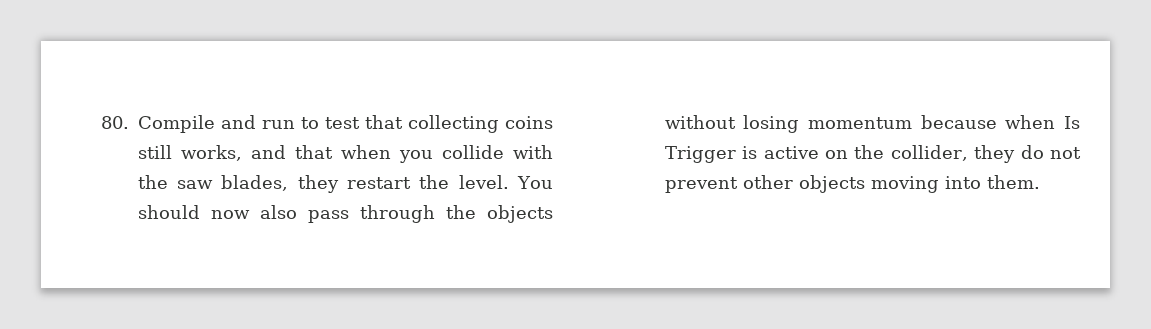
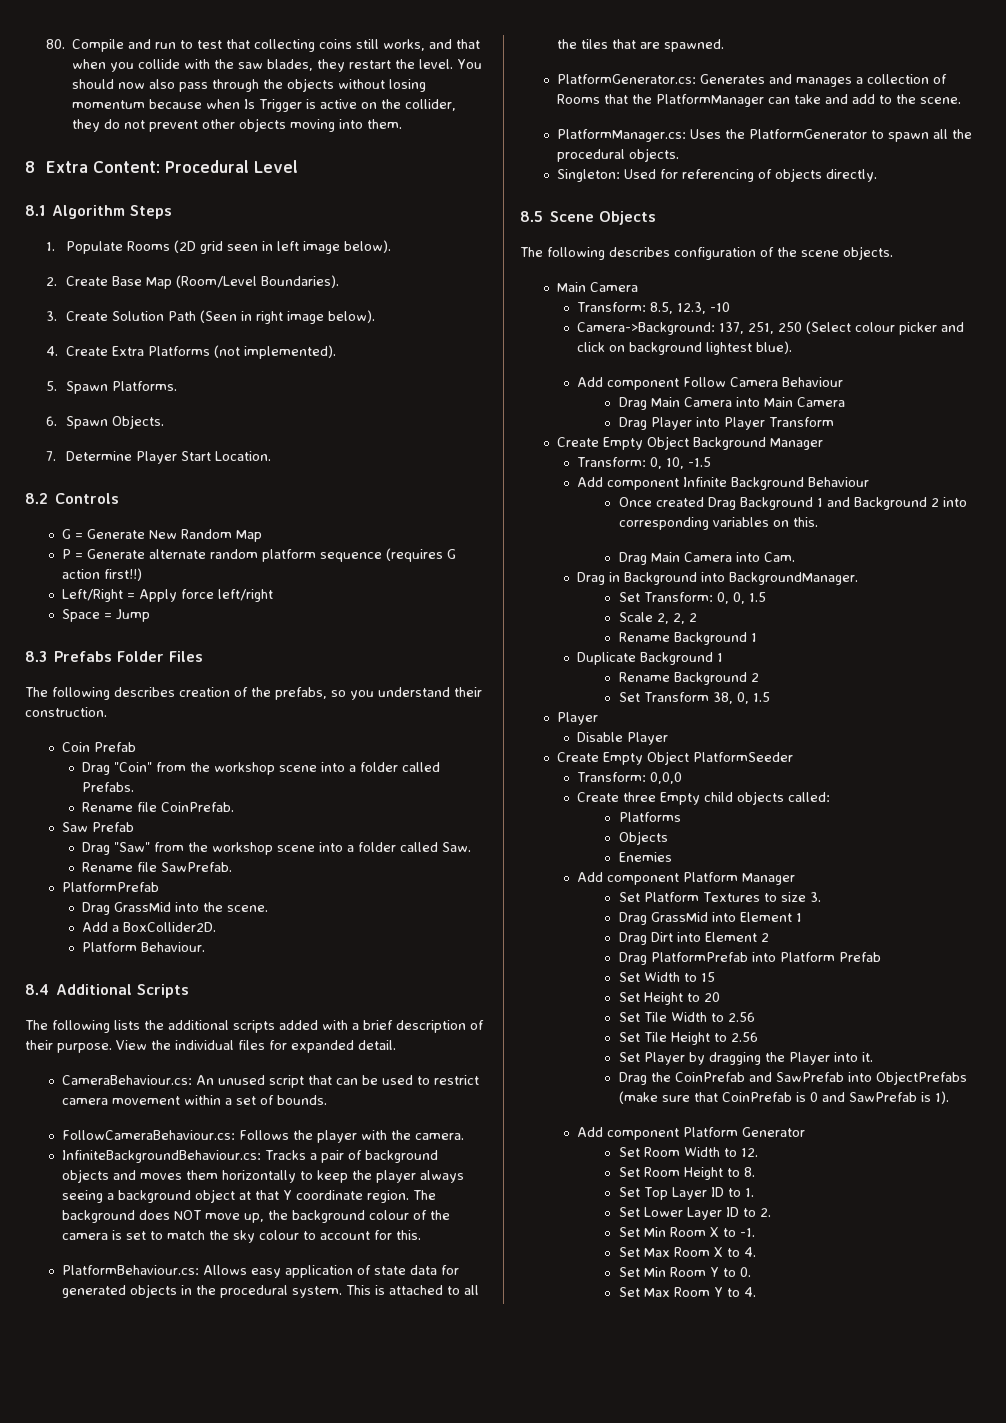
(1040, 182) none -> [25,160,298,173] [25,205,173,219] [45,240,392,254] [45,275,340,289] [45,310,376,324] [45,345,337,359] [45,381,178,394] [45,415,165,429] [45,451,272,464] [25,493,120,504] [61,529,262,542] [61,548,456,562] [61,568,142,581] [61,589,273,602] [61,609,150,622] [25,651,204,662] [25,687,482,700] [25,707,107,717] [61,742,136,752] [82,762,441,775] [82,782,135,792] [82,802,235,812] [61,822,134,832] [82,842,472,855] [82,862,233,872] [61,882,159,892] [82,902,269,915] [82,922,217,932] [82,942,206,952] [25,984,190,998] [25,1020,484,1033] [25,1040,396,1053] [61,1075,479,1088] [61,1095,327,1105] [61,1130,464,1143] [61,1150,438,1163] [61,1169,464,1183] [61,1189,436,1203] [61,1210,450,1223] [61,1230,421,1243] [61,1265,459,1278] [61,1284,479,1298] [556,39,724,52] [556,74,947,87] [556,94,961,107] [556,129,972,142] [556,148,679,162] [556,168,877,182] [520,211,657,225] [520,246,893,260] [556,282,638,292] [577,302,731,314] [577,321,965,335] [577,341,793,355] [577,377,844,390] [618,397,845,410] [618,417,834,430] [556,436,823,450] [577,457,712,469] [577,477,870,490] [618,497,967,510] [618,517,818,530] [618,552,795,565] [577,572,859,585] [618,592,766,604] [618,612,697,624] [618,632,757,645] [577,652,724,665] [618,672,759,685] [618,692,770,704] [556,712,598,725] [577,732,669,745] [556,751,793,765] [577,772,683,784] [577,791,831,805] [618,812,681,822] [618,831,668,845] [618,852,672,862] [577,872,796,885] [618,892,821,902] [618,912,802,925] [618,932,769,945] [618,952,881,965] [618,972,715,982] [618,992,720,1005] [618,1012,755,1022] [618,1032,758,1045] [618,1052,873,1065] [618,1071,967,1085] [618,1091,949,1104] [577,1127,806,1140] [618,1147,758,1157] [618,1167,755,1180] [618,1187,754,1200] [618,1207,771,1220] [618,1227,755,1237] [618,1247,756,1257] [618,1267,751,1277] [618,1287,756,1297] // 8 Extra Content: Procedural Level // 8.1 Algorithm Steps // 1. Populate Rooms (2D grid seen in left image below). // 2. Create Base Map (Room/Level Boundaries). // 3. Create Solution Path (Seen in right image below). // 4. Create Extra Platforms (not implemented). // 5. Spawn Platforms. // 6. Spawn Objects. // 7. Determine Player Start Location. // 8.2 Controls // G = Generate New Random Map // P = Generate alternate random platform sequence (requires G action first!!) // Left/Right = Apply force left/right // Space = Jump // 8.3 Prefabs Folder Files // The following describes creation of the prefabs, so you understand their construction. // Coin Prefab // Drag "Coin" from the workshop scene into a folder called Prefabs. // Rename file CoinPrefab. // Saw Prefab // Drag "Saw" from the workshop scene into a folder called Saw. // Rename file SawPrefab. // PlatformPrefab // Drag GrassMid into the scene. // Add a BoxCollider2D. // Platform Behaviour. // 8.4 Additional Scripts // The following lists the additional scripts added with a brief description of their purpose. View the individual files for expanded detail. // CameraBehaviour.cs: An unused script that can be used to restrict camera movement within a set of bounds. // FollowCameraBehaviour.cs: Follows the player with the camera. // InfiniteBackgroundBehaviour.cs: Tracks a pair of background objects and moves them horizontally to keep the player always seeing a background object at that Y coordinate region. The background does NOT move up, the background colour of the camera is set to match the sky colour to account for this. // PlatformBehaviour.cs: Allows easy application of state data for generated objects in the procedural system. This is attached to all the tiles that are spawned. // PlatformGenerator.cs: Generates and manages a collection of Rooms that the PlatformManager can take and add to the scene. // PlatformManager.cs: Uses the PlatformGenerator to spawn all the procedural objects. // Singleton: Used for referencing of objects directly. // 8.5 Scene Objects // The following describes configuration of the scene objects. // Main Camera // Transform: 8.5, 12.3, -10 // Camera->Background: 137, 251, 250 (Select colour picker and click on background lightest blue). // Add component Follow Camera Behaviour // Drag Main Camera into Main Camera // Drag Player into Player Transform // Create Empty Object Background Manager // Transform: 0, 10, -1.5 // Add component Infinite Background Behaviour // Once created Drag Background 1 and Background 2 into corresponding variables on this. // Drag Main Camera into Cam. // Drag in Background into BackgroundManager. // Set Transform: 0, 0, 1.5 // Scale 2, 2, 2 // Rename Background 1 // Duplicate Background 1 // Rename Background 2 // Set Transform 38, 0, 1.5 // Player // Disable Player // Create Empty Object PlatformSeeder // Transform: 0,0,0 // Create three Empty child objects called: // Platforms // Objects // Enemies // Add component Platform Manager // Set Platform Textures to size 3. // Drag GrassMid into Element 1 // Drag Dirt into Element 2 // Drag PlatformPrefab into Platform Prefab // Set Width to 15 // Set Height to 20 // Set Tile Width to 2.56 // Set Tile Height to 2.56 // Set Player by dragging the Player into it. // Drag the CoinPrefab and SawPrefab into ObjectPrefabs (make sure that CoinPrefab is 0 and SawPrefab is 1). // Add component Platform Generator // Set Room Width to 12. // Set Room Height to 8. // Set Top Layer ID to 1. // Set Lower Layer ID to 2. // Set Min Room X to -1. // Set Max Room X to 4. // Set Min Room Y to 0. // Set Max Room Y to 4.

